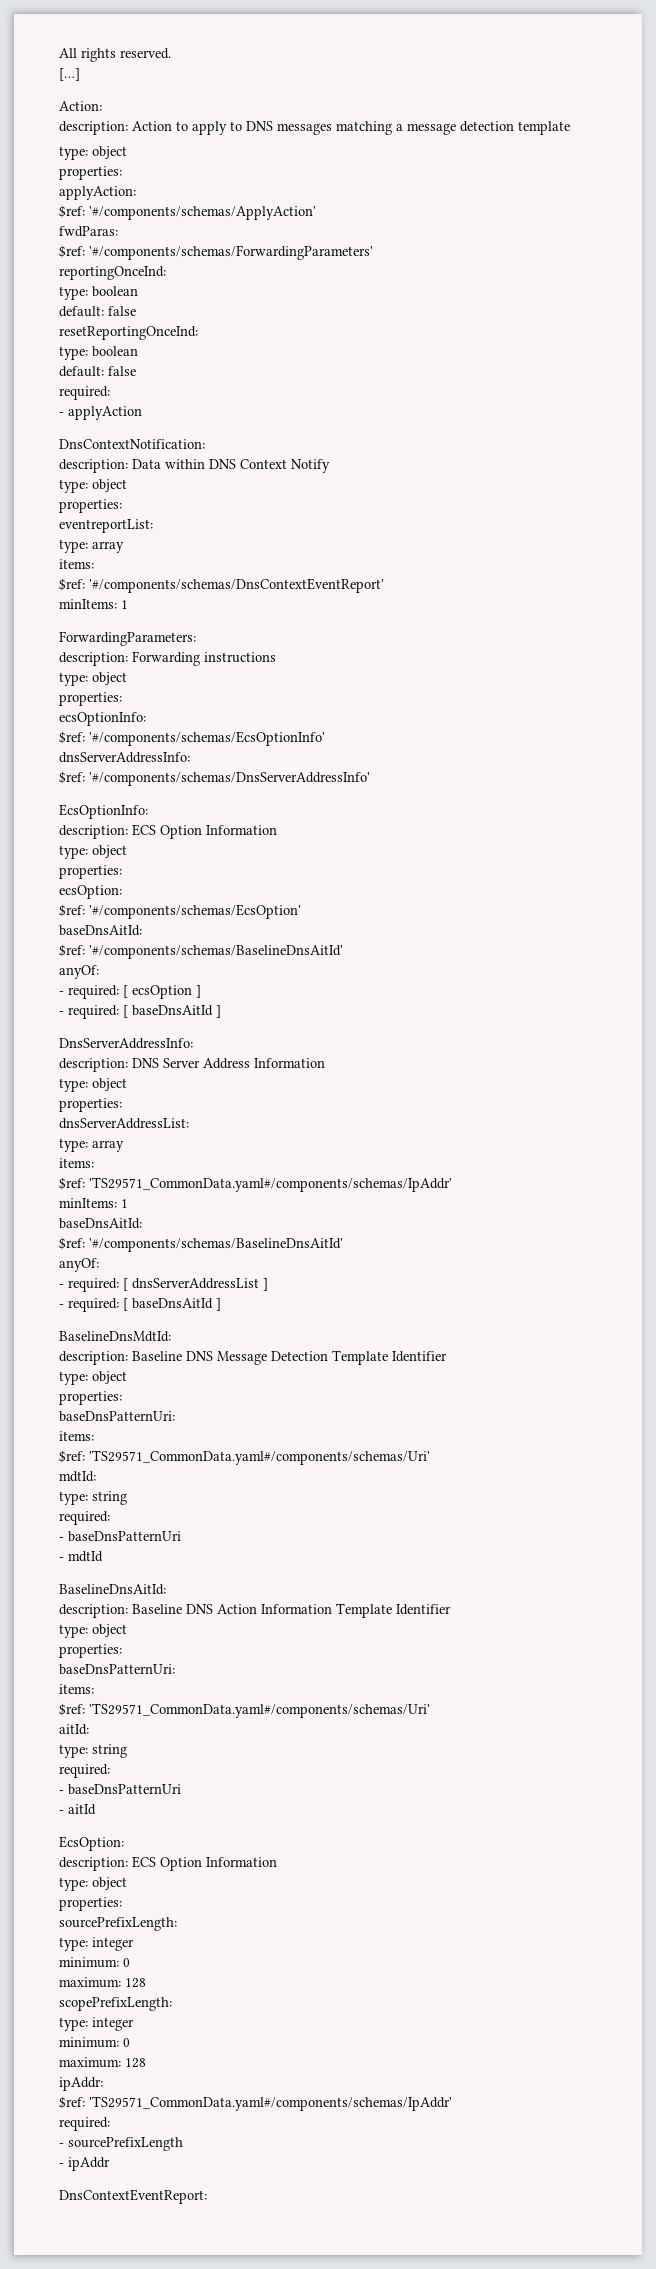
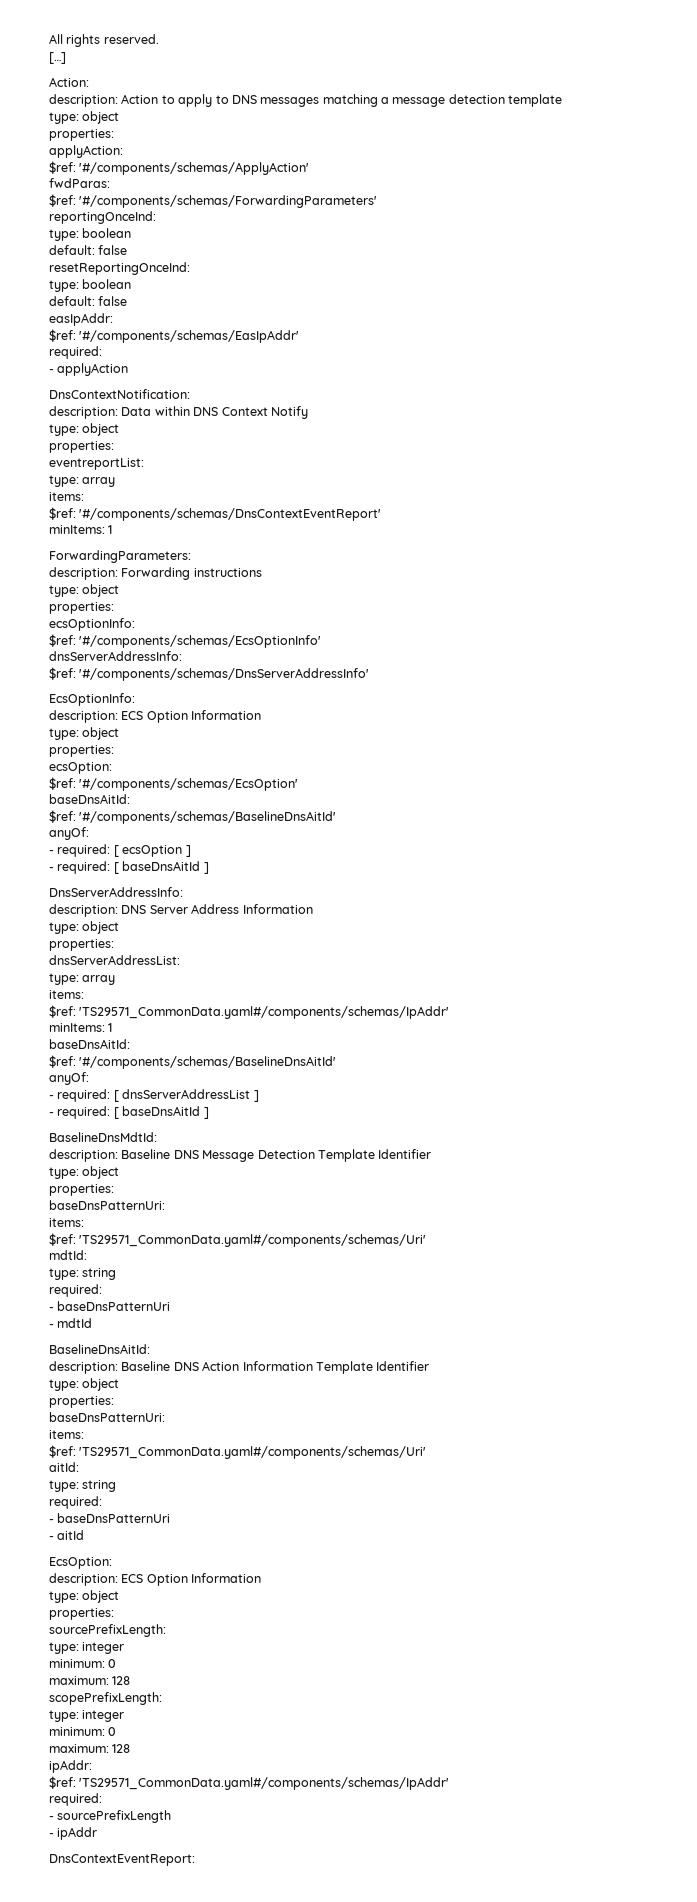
(136, 371) none -> [49,313,113,326] [49,329,300,343] // easIpAddr: // $ref: '#/components/schemas/EasIpAddr'

